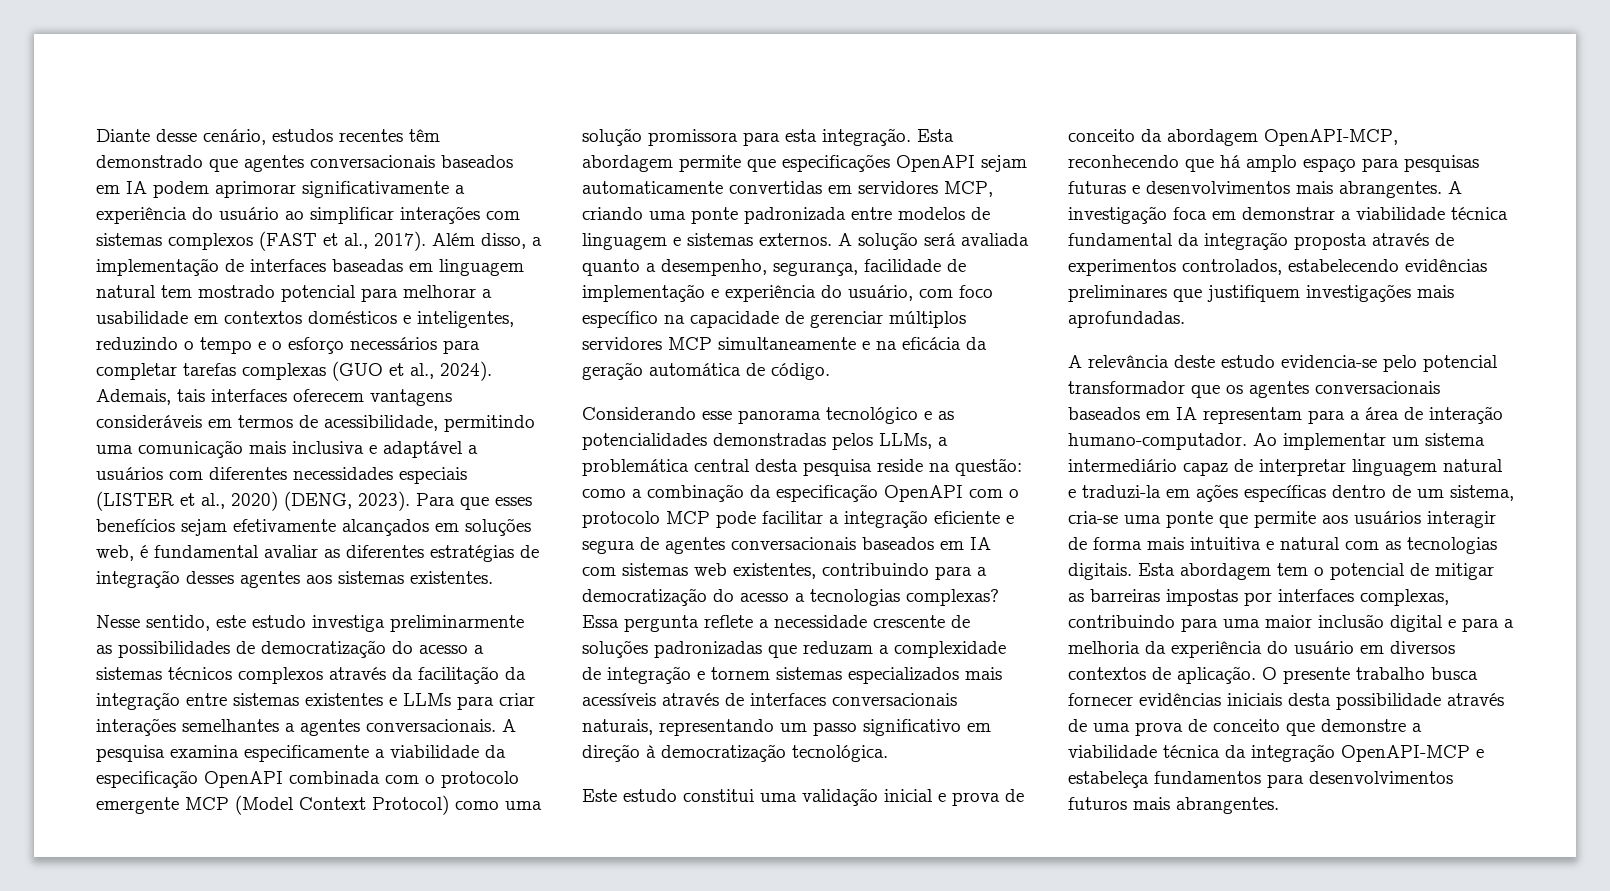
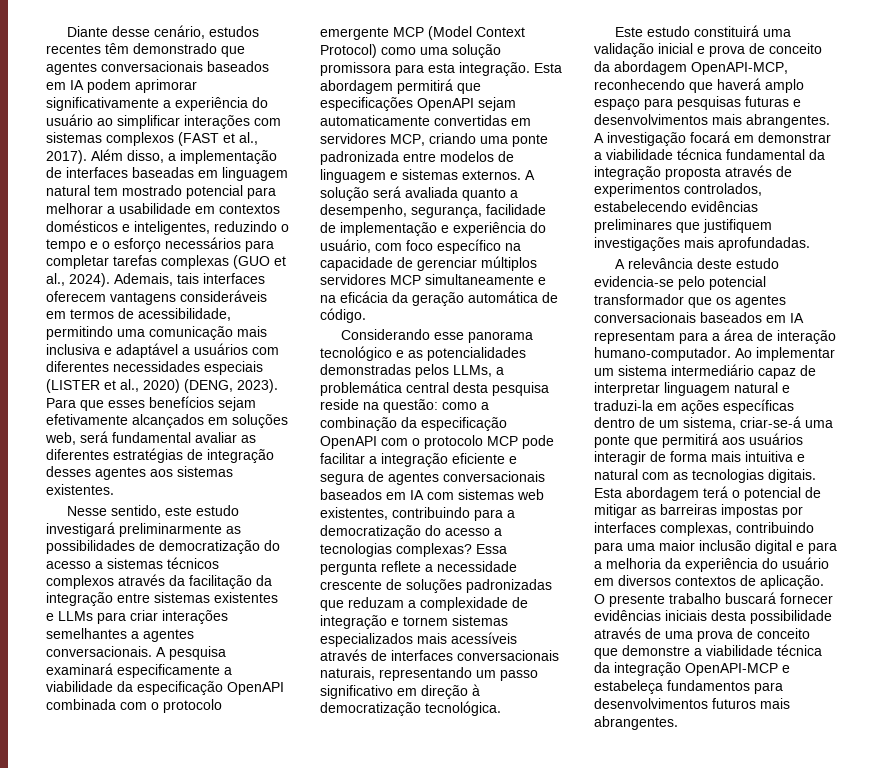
[140,545,148,558] é -> [80,431,108,443] será
[312,615,385,632] investiga -> [46,522,115,537] investigará
[170,745,239,758] examina -> [46,663,113,675] examinará
[679,155,741,172] permite -> [397,79,453,94] permitirá
[683,789,754,802] constitui -> [693,25,759,37] constituirá
[1220,155,1241,168] há -> [717,78,761,90] haverá
[1173,207,1207,220] foca -> [690,131,730,143] focará
[1068,511,1118,524] cria-se -> [740,416,801,428] criar-se-á
[1254,511,1316,528] permite -> [662,433,718,448] permitirá
[1277,563,1308,576] tem -> [703,486,728,498] terá
[1431,667,1478,680] busca -> [725,592,776,604] buscará

